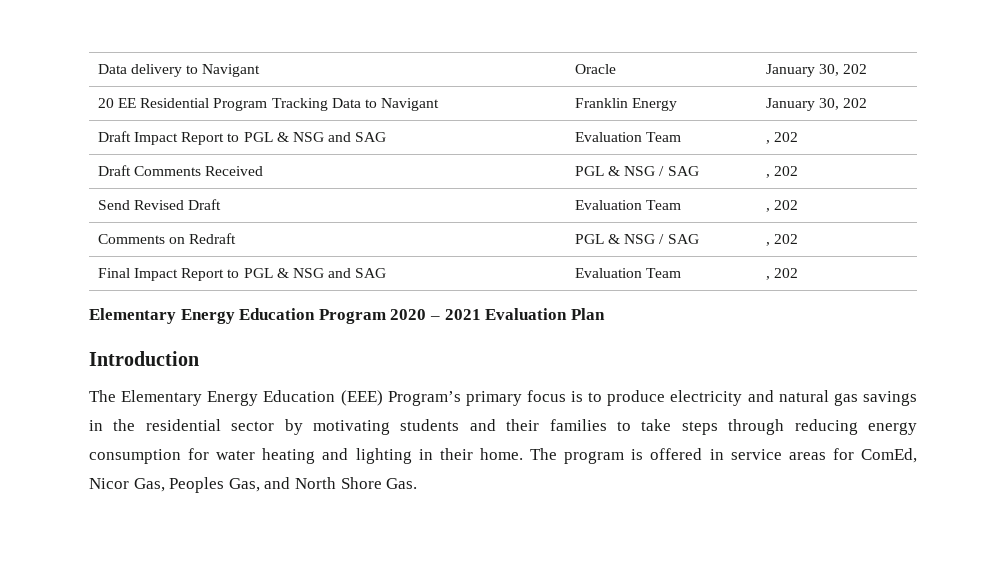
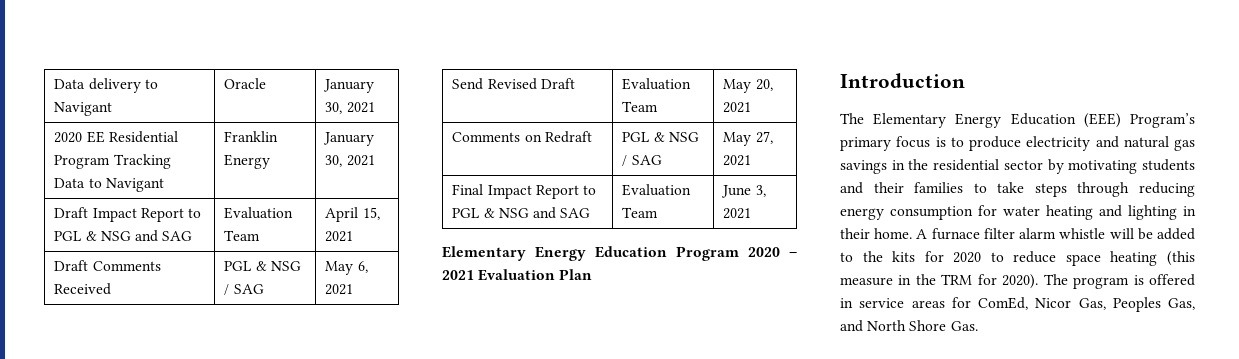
[843,64,868,74] [97,98,114,108] 202 // 20 -> [346,102,375,113] [54,132,83,143] 2021 // 2020
[843,98,868,108] 202 -> [346,155,375,166] 2021
[765,132,798,144] , 202 -> [325,207,380,222] [325,231,354,242] April 15, 2021
[765,166,798,178] , 202 -> [325,261,368,275] [325,284,354,295] May 6, 2021
[765,200,798,212] , 202 -> [723,79,773,93] [723,102,752,113] May 20, 2021
[765,234,798,246] , 202 -> [723,131,773,146] [723,155,752,166] May 27, 2021
[765,268,798,280] , 202 -> [721,185,766,198] [723,208,752,219] June 3, 2021
(523, 454) none -> [916,228,1195,240] [840,251,1195,266] [840,274,1039,289] A furnace filter alarm whistle will be added to the kits for 2020 to reduce space heating (this measure in the TRM for 2020).

